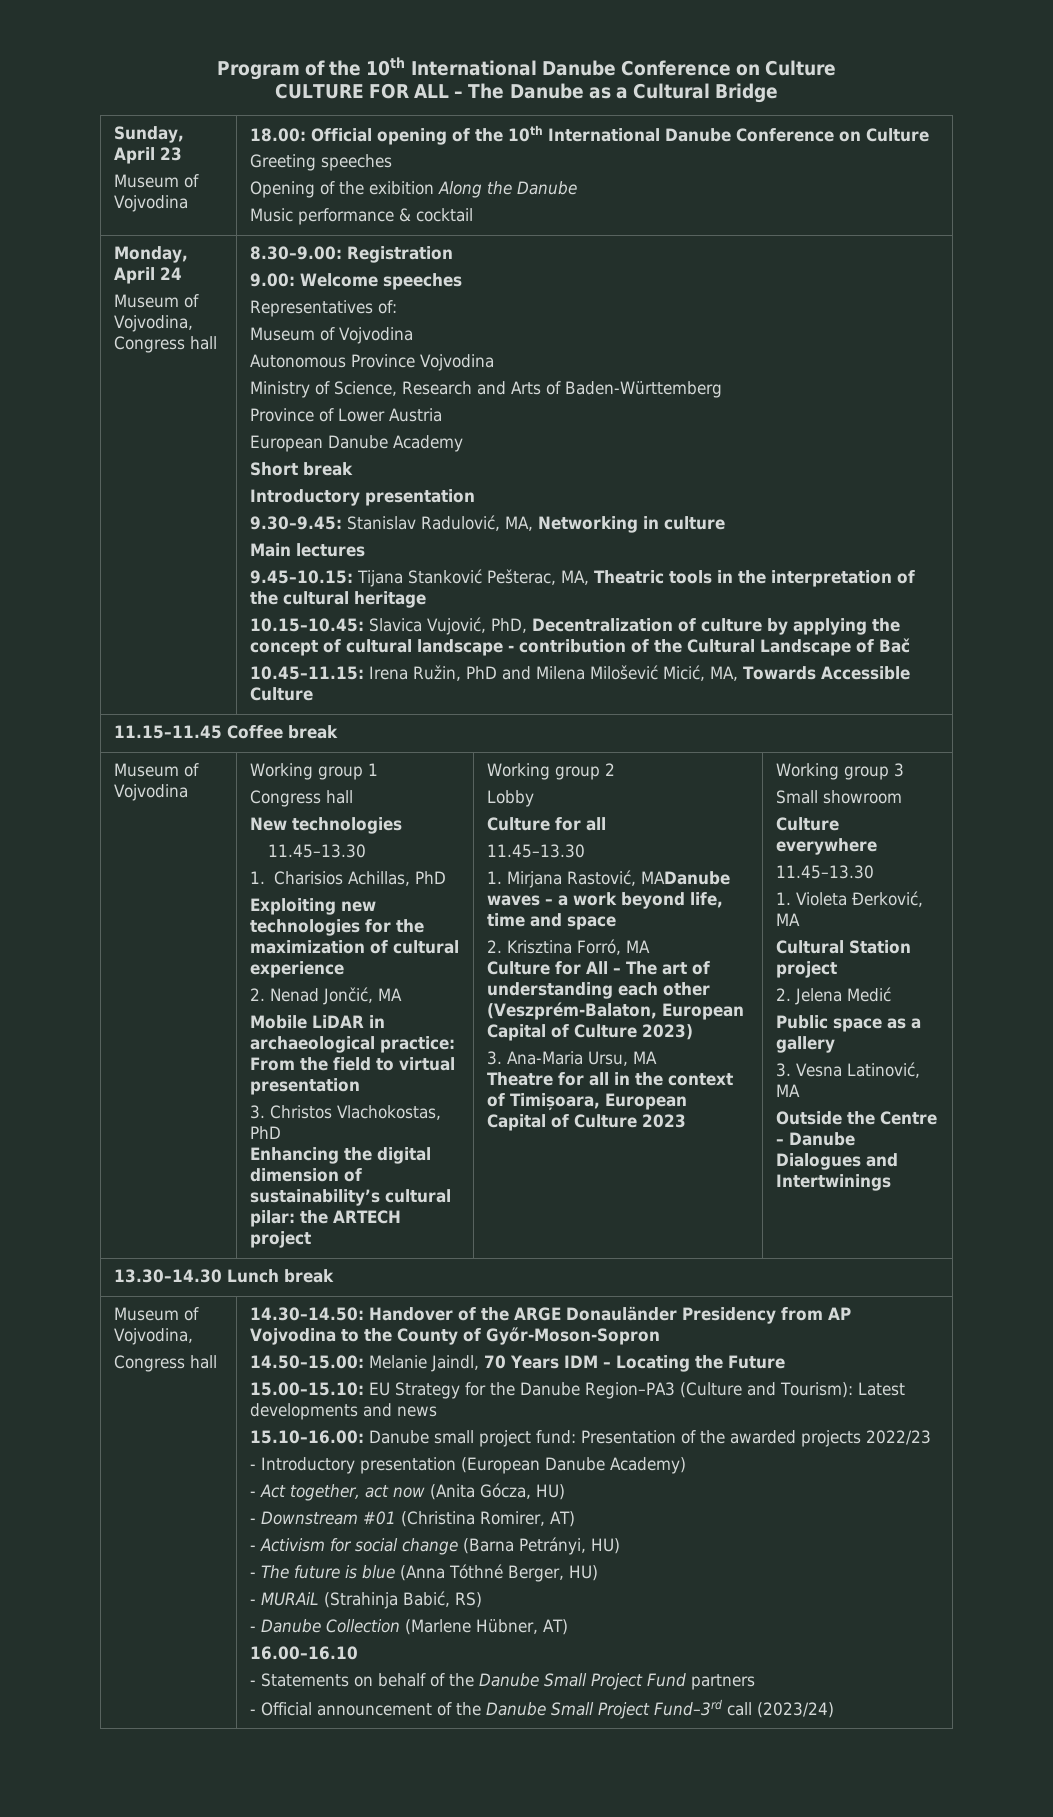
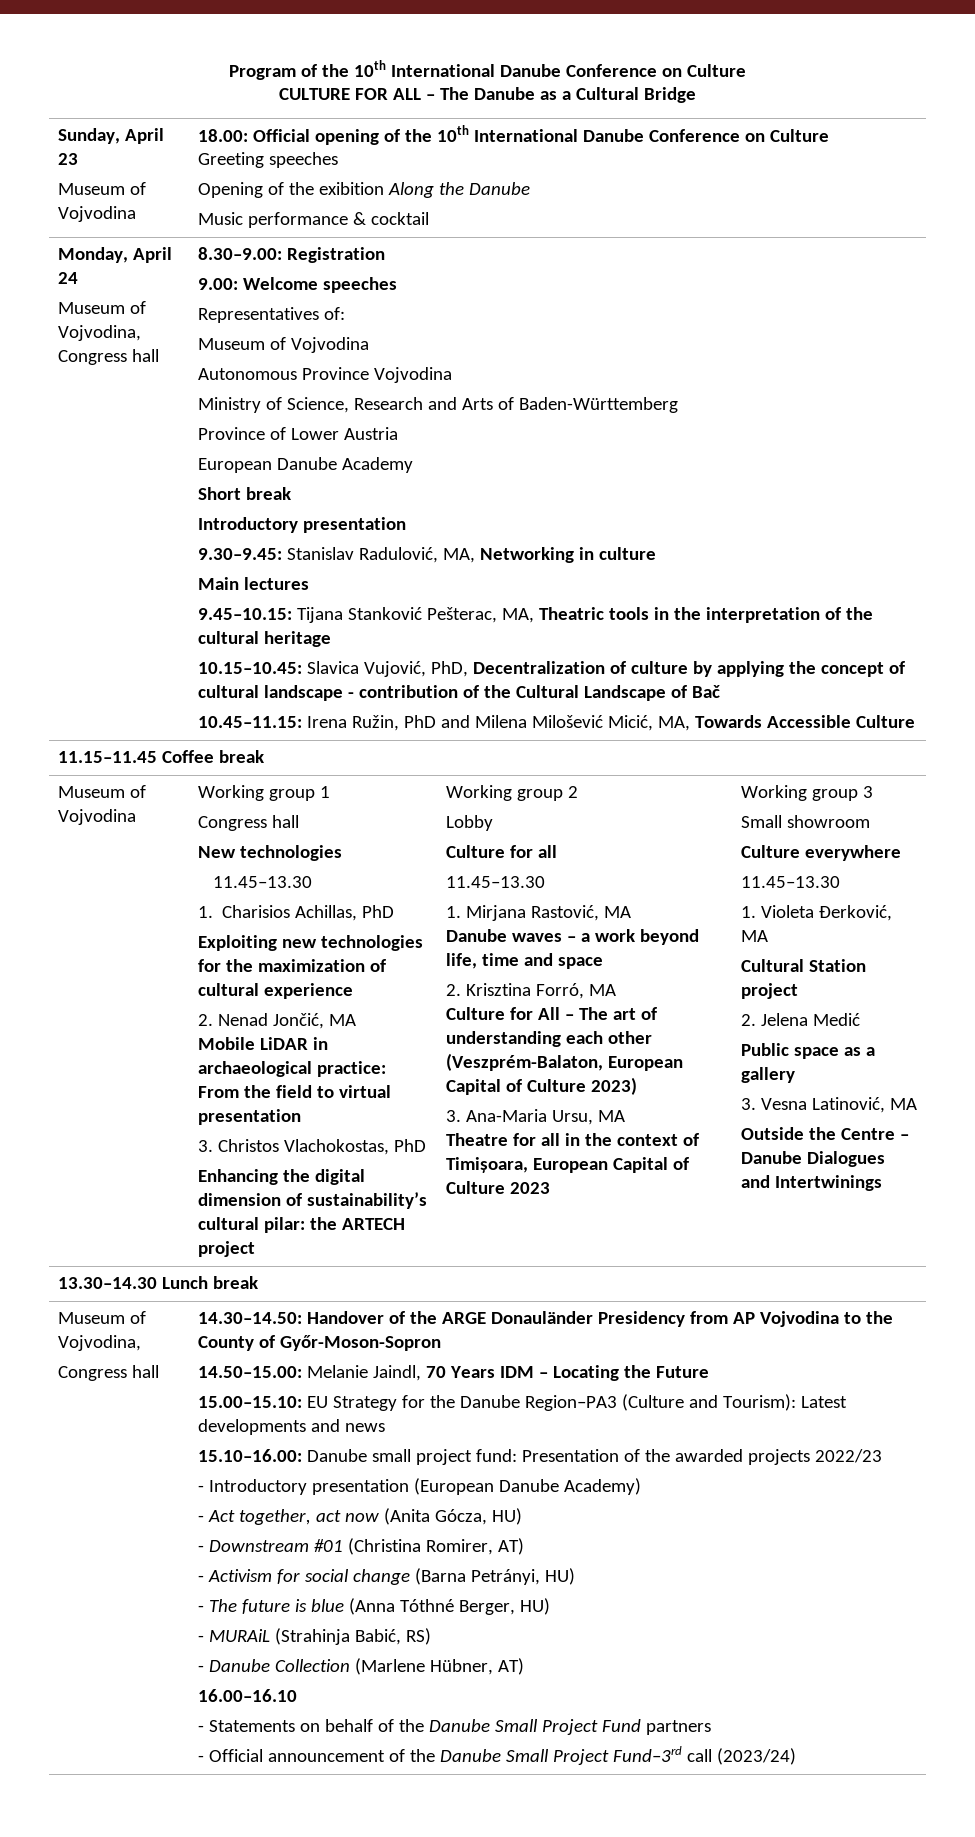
[641,871,731,885] MADanube -> [603,906,631,918] [445,929,507,942] MA // Danube

